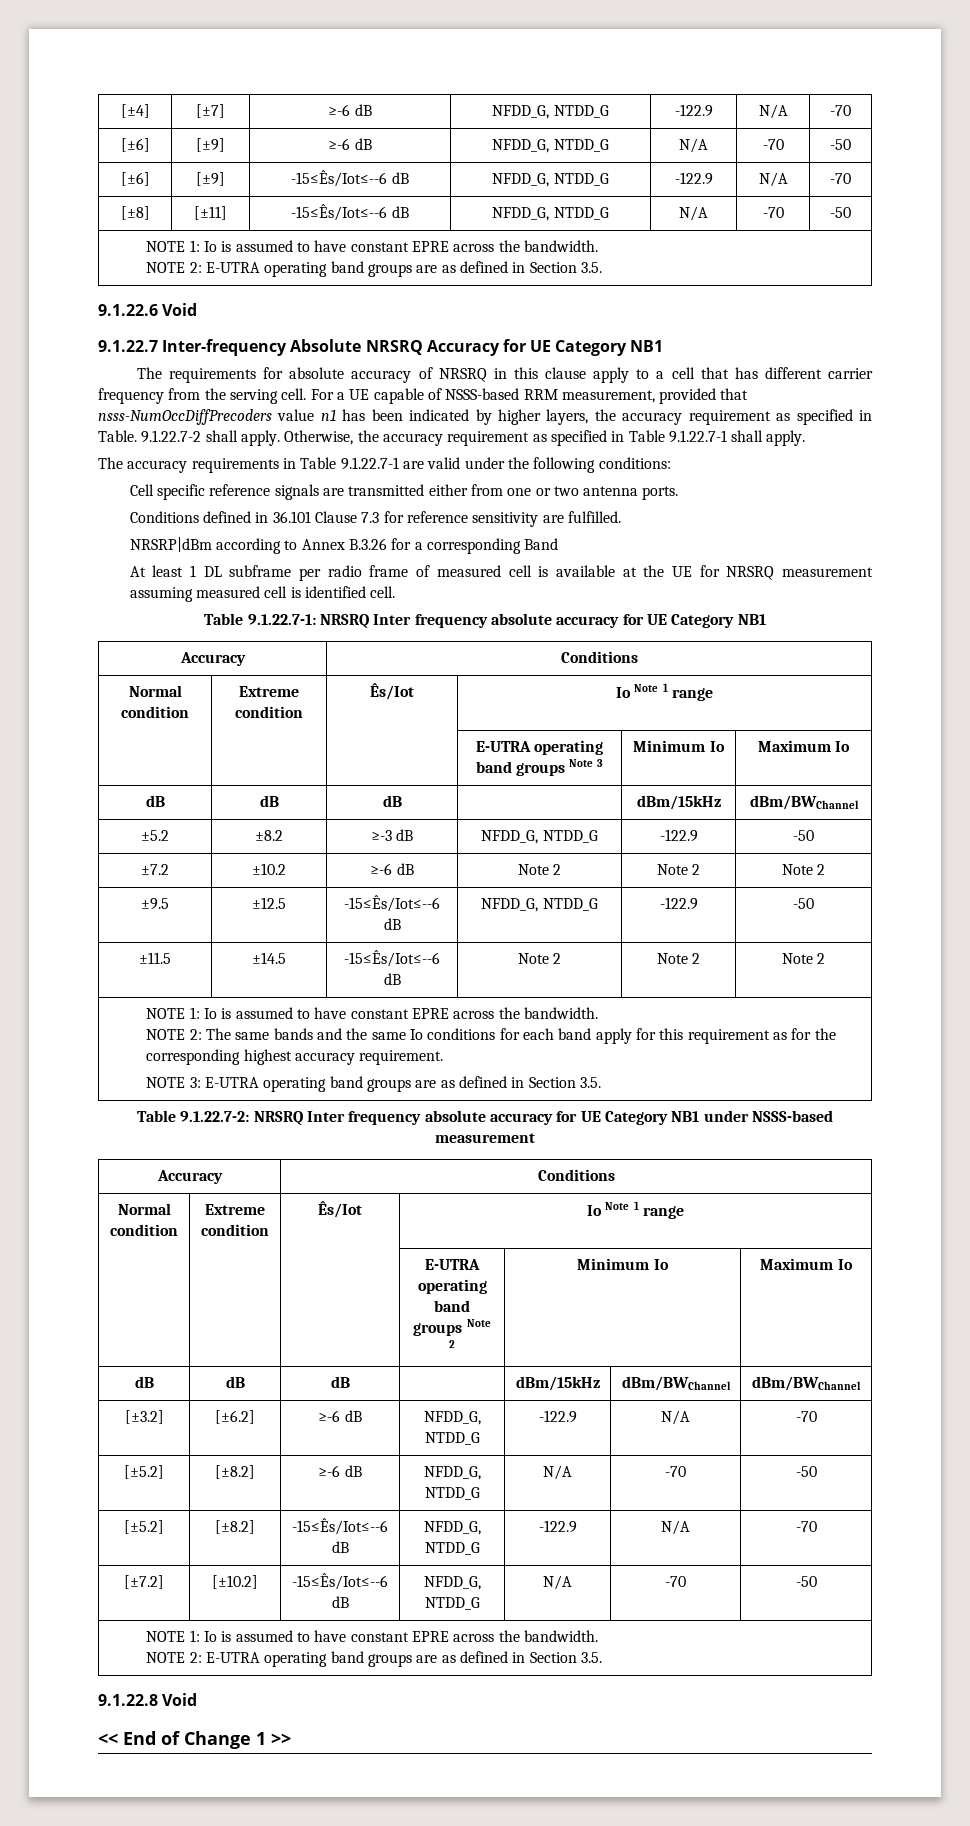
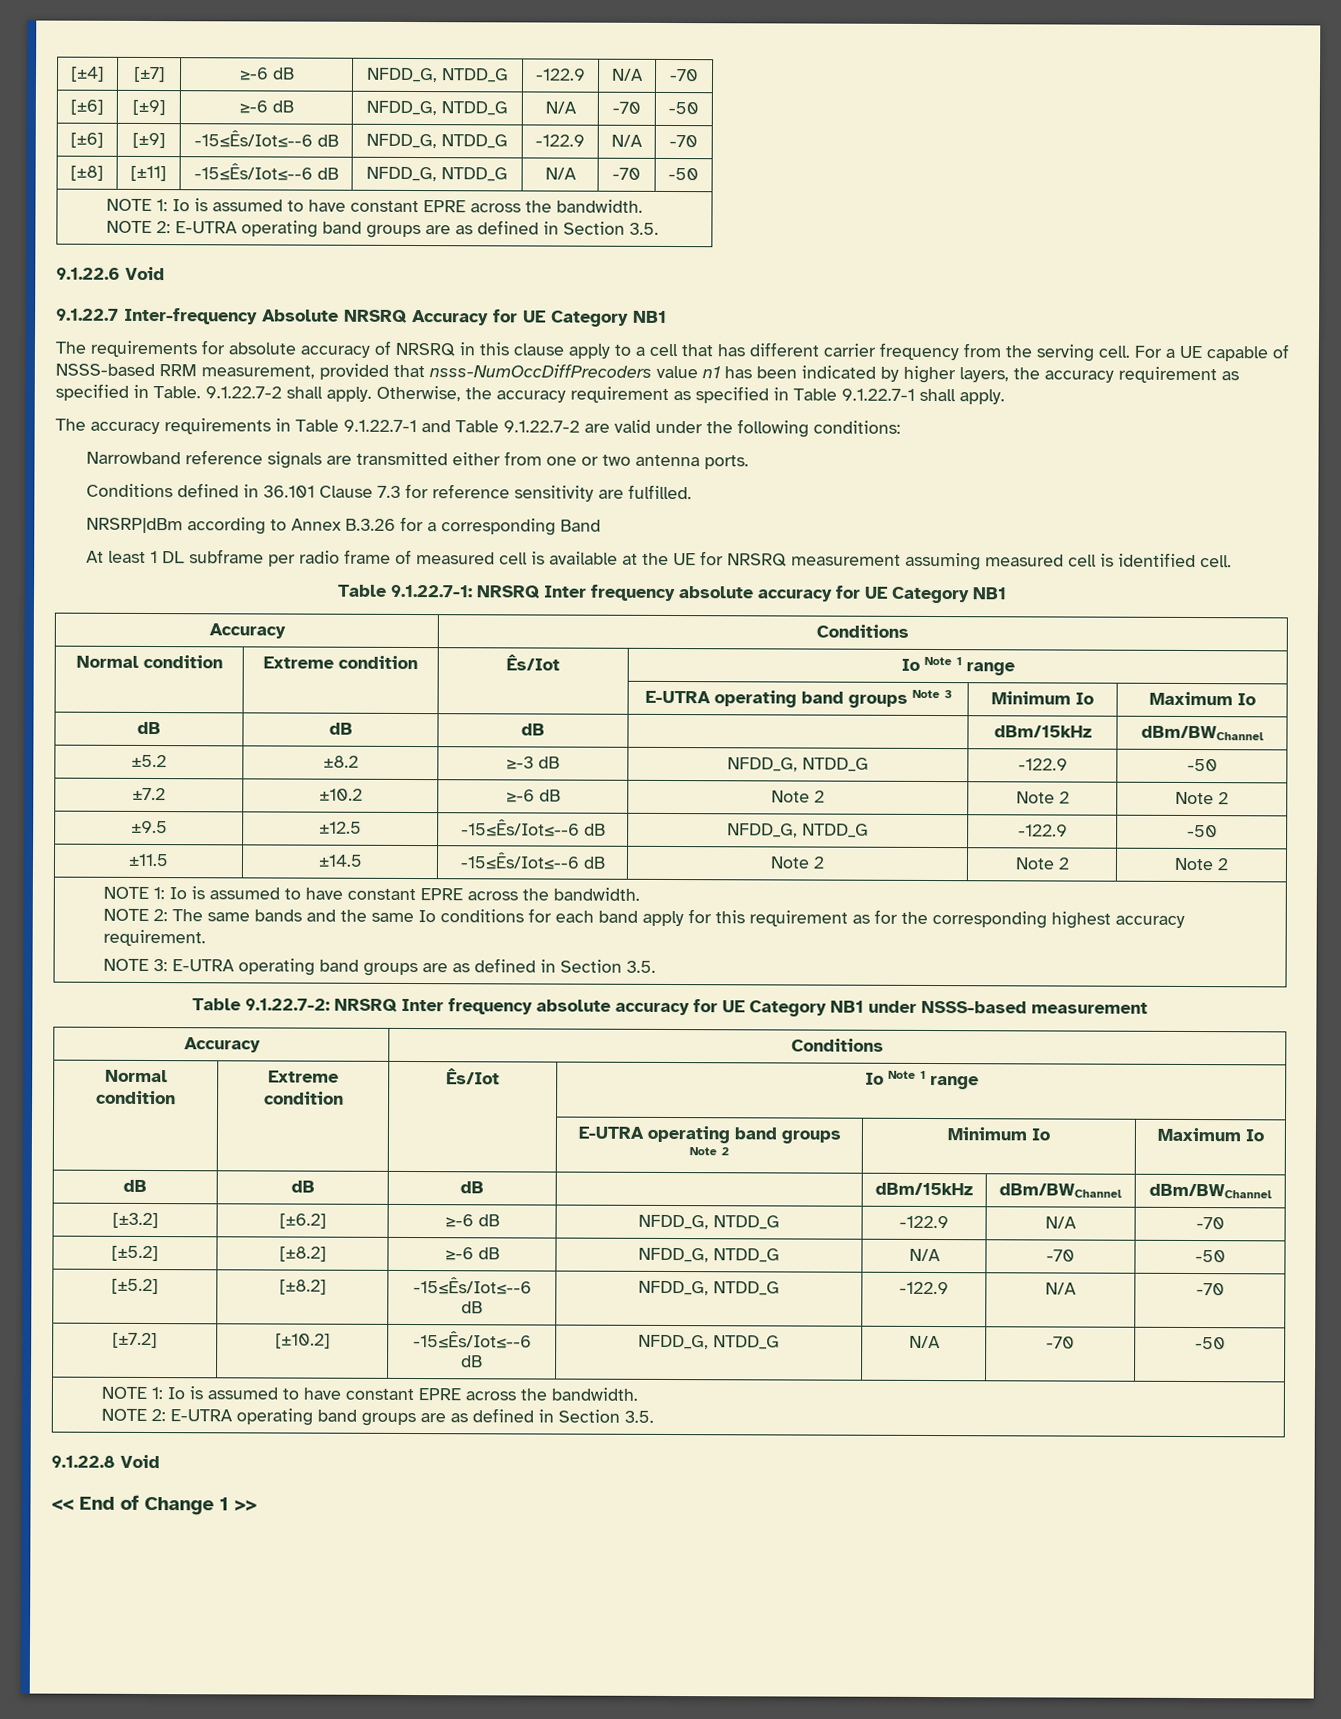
(399, 463) none -> [421,420,580,433] and Table 9.1.22.7-2
[129,484,205,500] Cell specific -> [85,451,181,465] Narrowband

